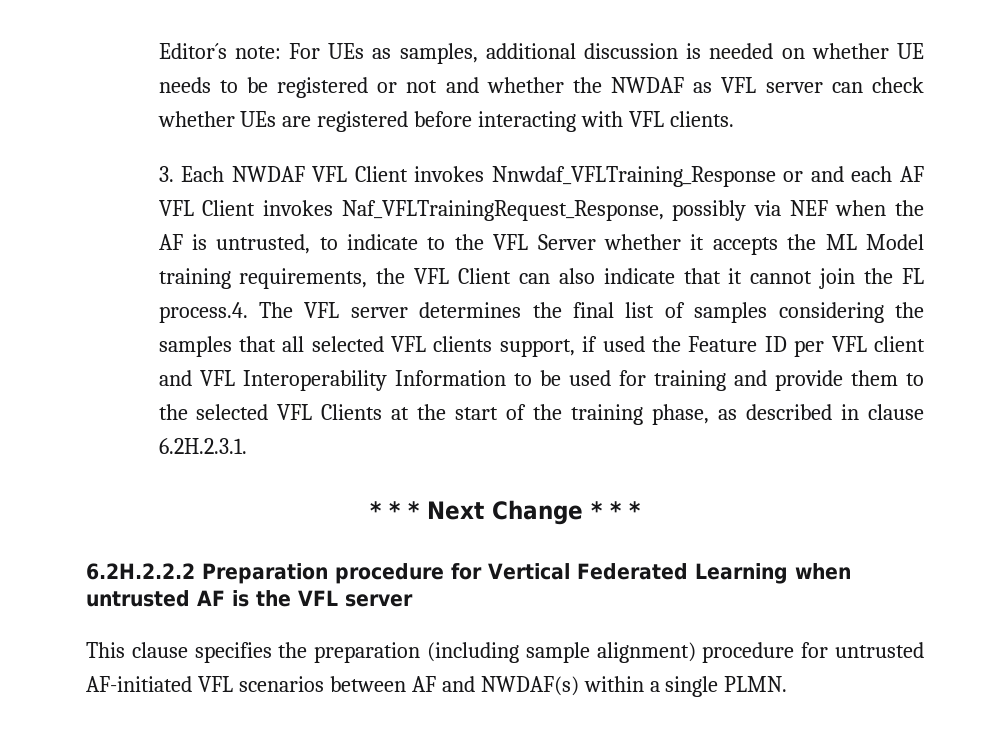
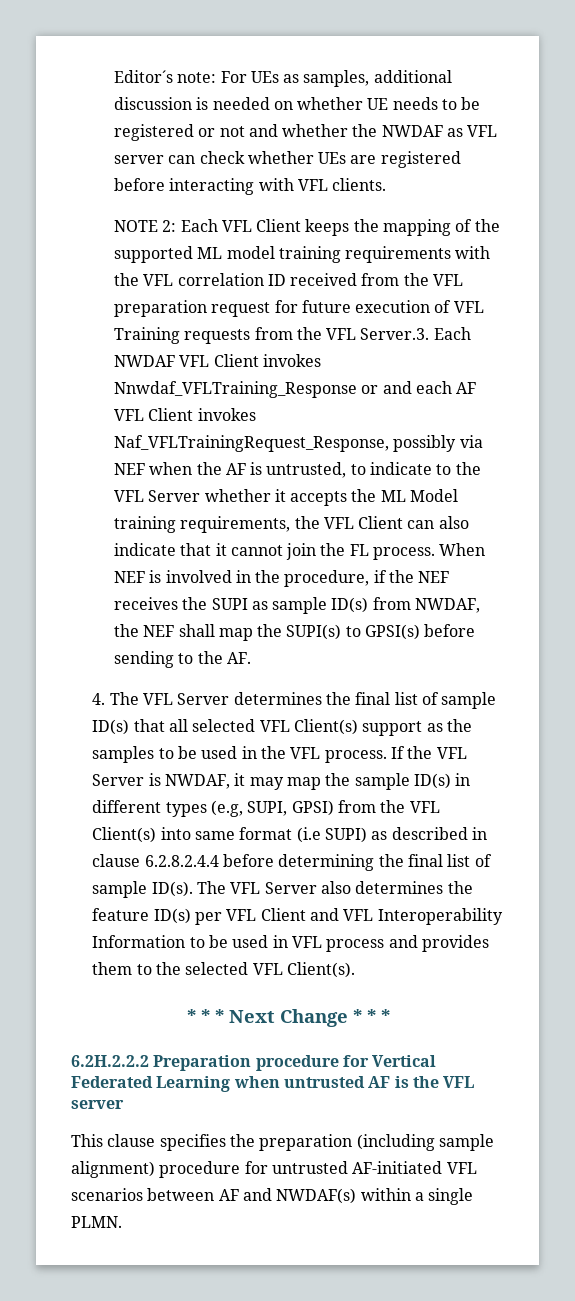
[158,166,174,182] 3. -> [113,219,500,236] [113,246,491,263] [113,273,464,286] [113,300,484,317] [113,327,430,344] NOTE 2: Each VFL Client keeps the mapping of the supported ML model training requirements with the VFL correlation ID received from the VFL preparation request for future execution of VFL Training requests from the VFL Server.3.
[158,302,408,323] process.4. The VFL server -> [373,543,486,560] [113,570,450,587] [113,597,481,614] [113,624,476,641] [113,651,251,668] [92,692,230,705] process. When NEF is involved in the procedure, if the NEF receives the SUPI as sample ID(s) from NWDAF, the NEF shall map the SUPI(s) to GPSI(s) before sending to the AF. // 4. The VFL Server
[694,302,925,323] [158,336,787,357] samples considering the samples that all selected VFL clients support, if used the Feature ID -> [441,692,497,709] [92,719,473,736] [92,746,467,763] [92,773,471,790] [92,800,440,817] [92,827,488,843] [92,854,492,871] [92,881,473,898] [92,908,191,924] sample ID(s) that all selected VFL Client(s) support as the samples to be used in the VFL process. If the VFL Server is NWDAF, it may map the sample ID(s) in different types (e.g, SUPI, GPSI) from the VFL Client(s) into same format (i.e SUPI) as described in clause 6.2.8.2.4.4 before determining the final list of sample ID(s). The VFL Server also determines the feature ID(s)
[873,336,925,352] client -> [260,908,306,921] Client
[618,370,843,391] for training and provide -> [272,935,490,952] in VFL process and provides
[321,404,924,425] [158,438,247,454] Clients at the start of the training phase, as described in clause 6.2H.2.3.1. -> [287,962,356,978] Client(s).

